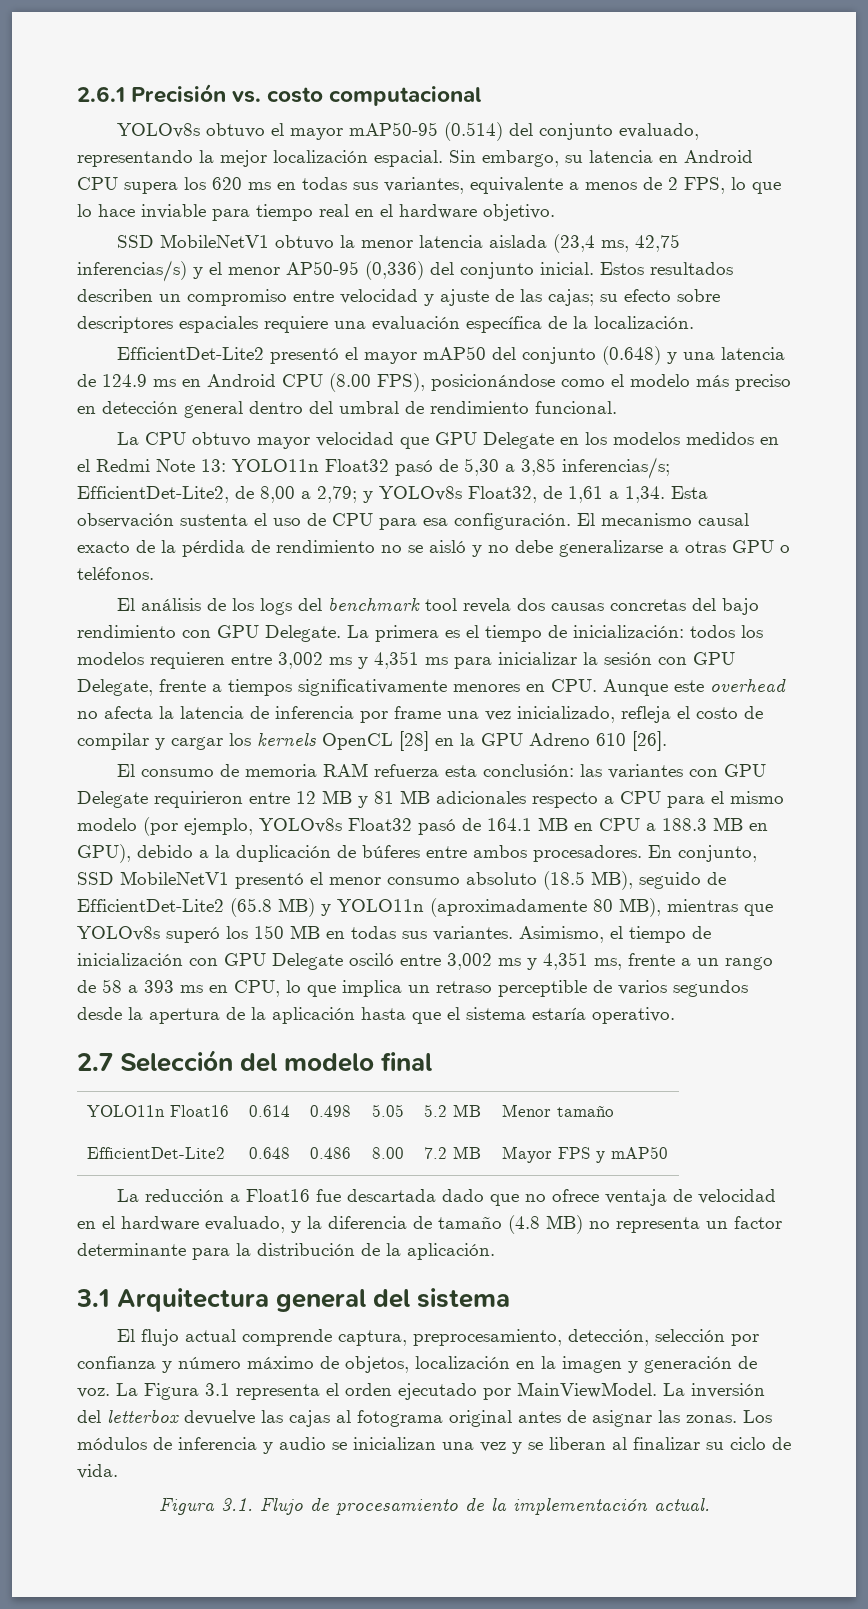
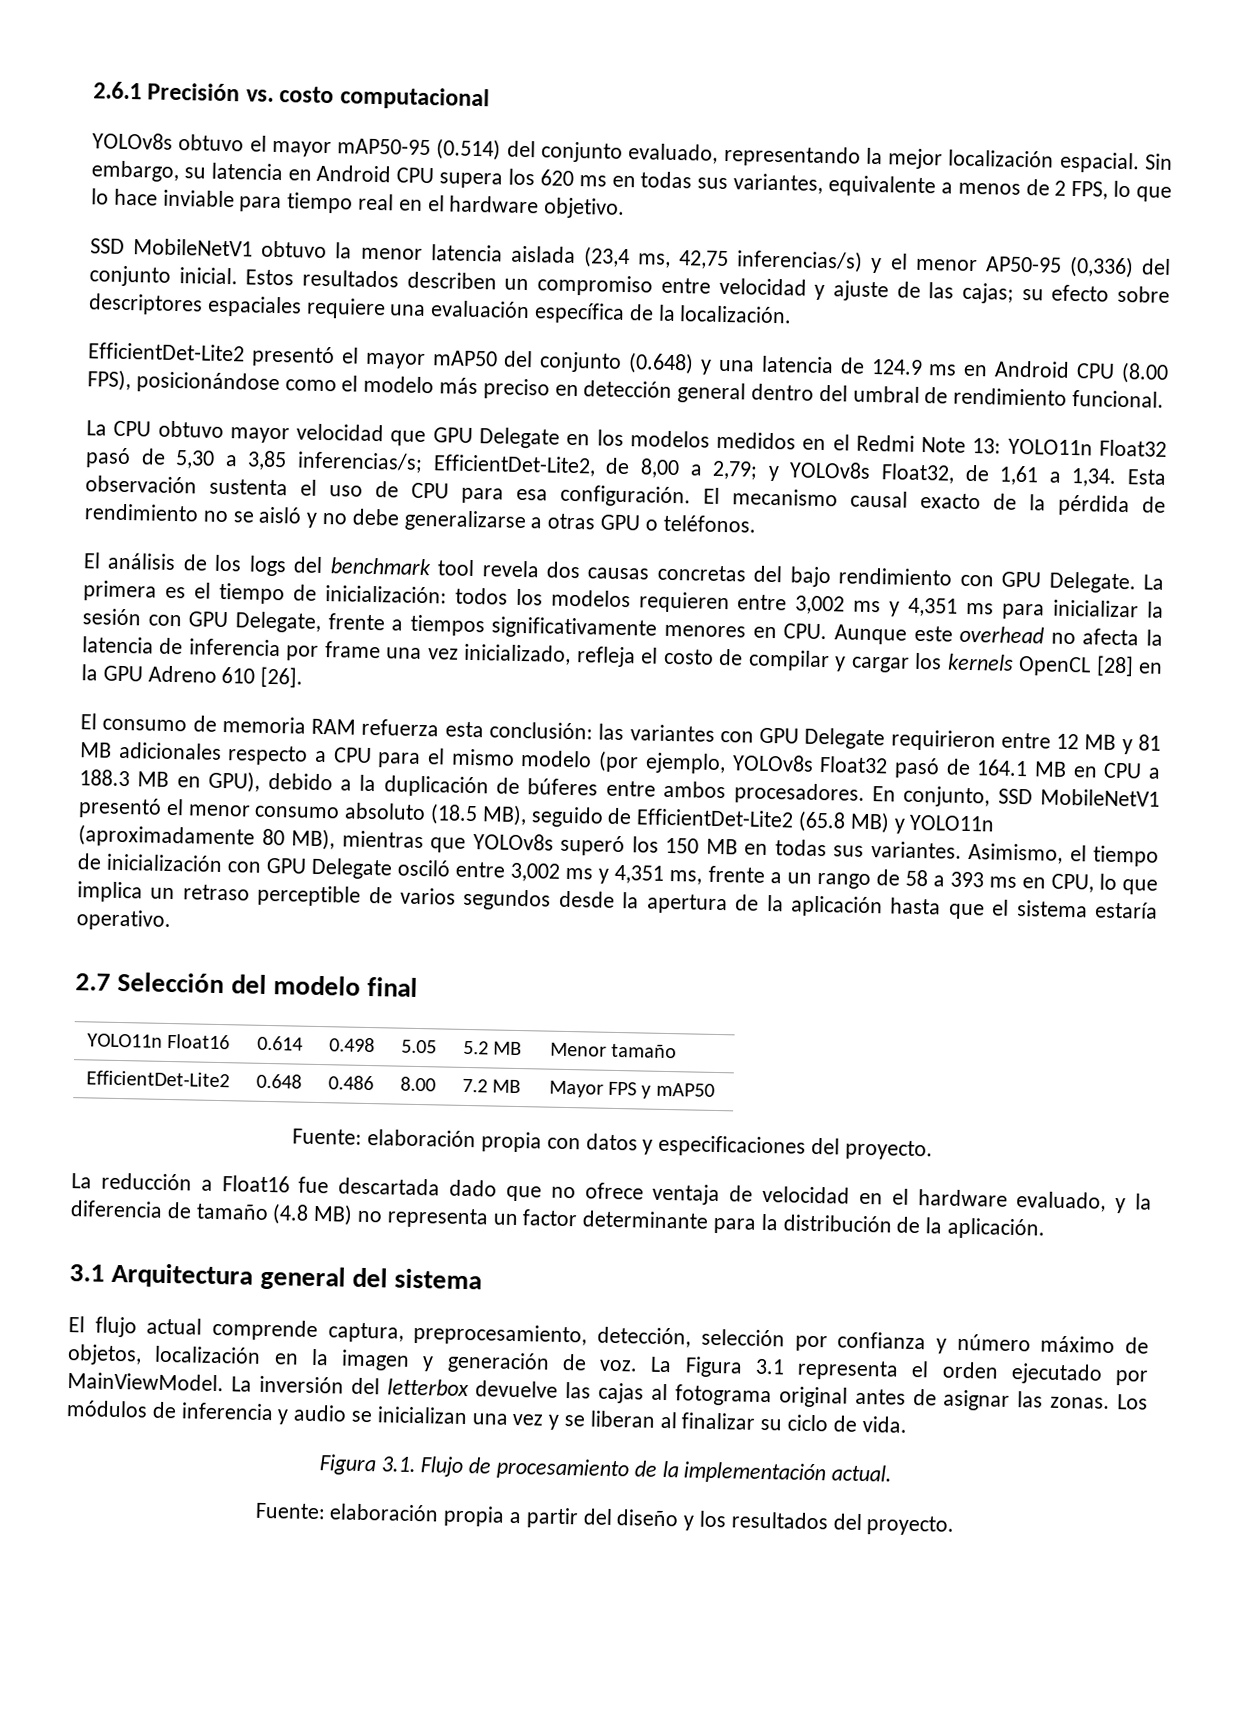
(668, 1152) none -> [292,1128,933,1161] // Fuente: elaboración propia con datos y especificaciones del proyecto.
(710, 1504) none -> [254,1502,955,1536] // Fuente: elaboración propia a partir del diseño y los resultados del proyecto.

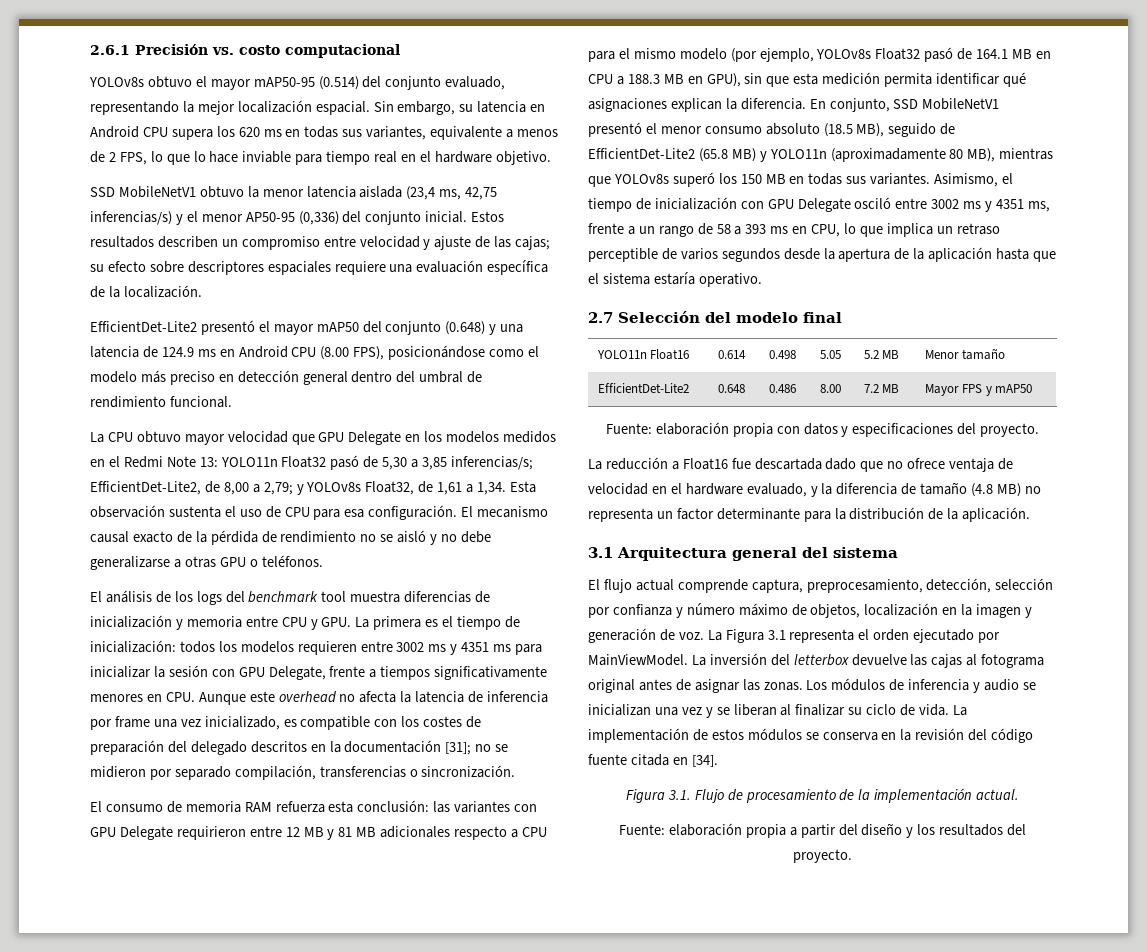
[481,560,1136,594] revela dos causas concretas del bajo rendimiento con GPU Delegate. -> [350,591,491,603] [90,615,352,630] muestra diferencias de inicialización y memoria entre CPU y GPU.
[795,595,959,617] 3,002 ms y 4,351 -> [396,642,490,655] 3002 ms y 4351
[575,646,1164,677] [81,664,304,688] refleja el costo de compilar y cargar los kernels OpenCL [28] en la GPU Adreno 610 [26]. -> [283,716,482,730] [90,740,509,755] [90,765,516,780] es compatible con los costes de preparación del delegado descritos en la documentación [31]; no se midieron por separado compilación, transferencias o sincronización.
[267,772,865,805] debido a la duplicación de búferes entre ambos procesadores. -> [744,72,1026,87] [588,98,806,112] sin que esta medición permita identificar qué asignaciones explican la diferencia.
[510,862,665,884] 3,002 ms y 4,351 -> [931,199,1025,212] 3002 ms y 4351
(907, 1424) none -> [952,705,967,716] [588,728,1034,743] [588,754,718,767] La implementación de estos módulos se conserva en la revisión del código fuente citada en [34].

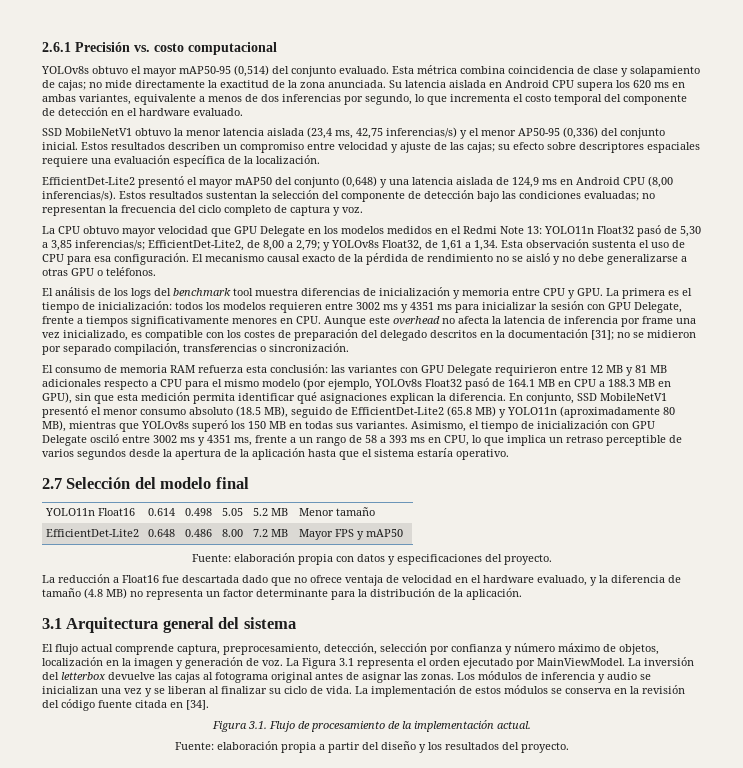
[318,76,506,90] [90,100,527,115] (0.514) del conjunto evaluado, representando la mejor localización espacial. Sin embargo, su latencia -> [234,65,700,77] [42,80,486,91] (0,514) del conjunto evaluado. Esta métrica combina coincidencia de clase y solapamiento de cajas; no mide directamente la exactitud de la zona anunciada. Su latencia aislada
[304,126,363,138] todas sus -> [42,94,76,102] ambas
[108,151,551,165] 2 FPS, lo que lo hace inviable para tiempo real en el hardware objetivo. -> [261,94,687,105] [42,107,243,116] dos inferencias por segundo, lo que incrementa el costo temporal del componente de detección en el hardware evaluado.
[445,321,486,335] (0.648) -> [342,176,377,188] (0,648)
[142,346,194,358] de 124.9 -> [456,177,539,188] aislada de 124,9
[320,345,540,360] [90,370,483,385] [90,396,232,408] (8.00 FPS), posicionándose como el modelo más preciso en detección general dentro del umbral de rendimiento funcional. -> [648,176,673,188] [42,190,655,202] [42,205,363,216] (8,00 inferencias/s). Estos resultados sustentan la selección del componente de detección bajo las condiciones evaluadas; no representan la frecuencia del ciclo completo de captura y voz.

